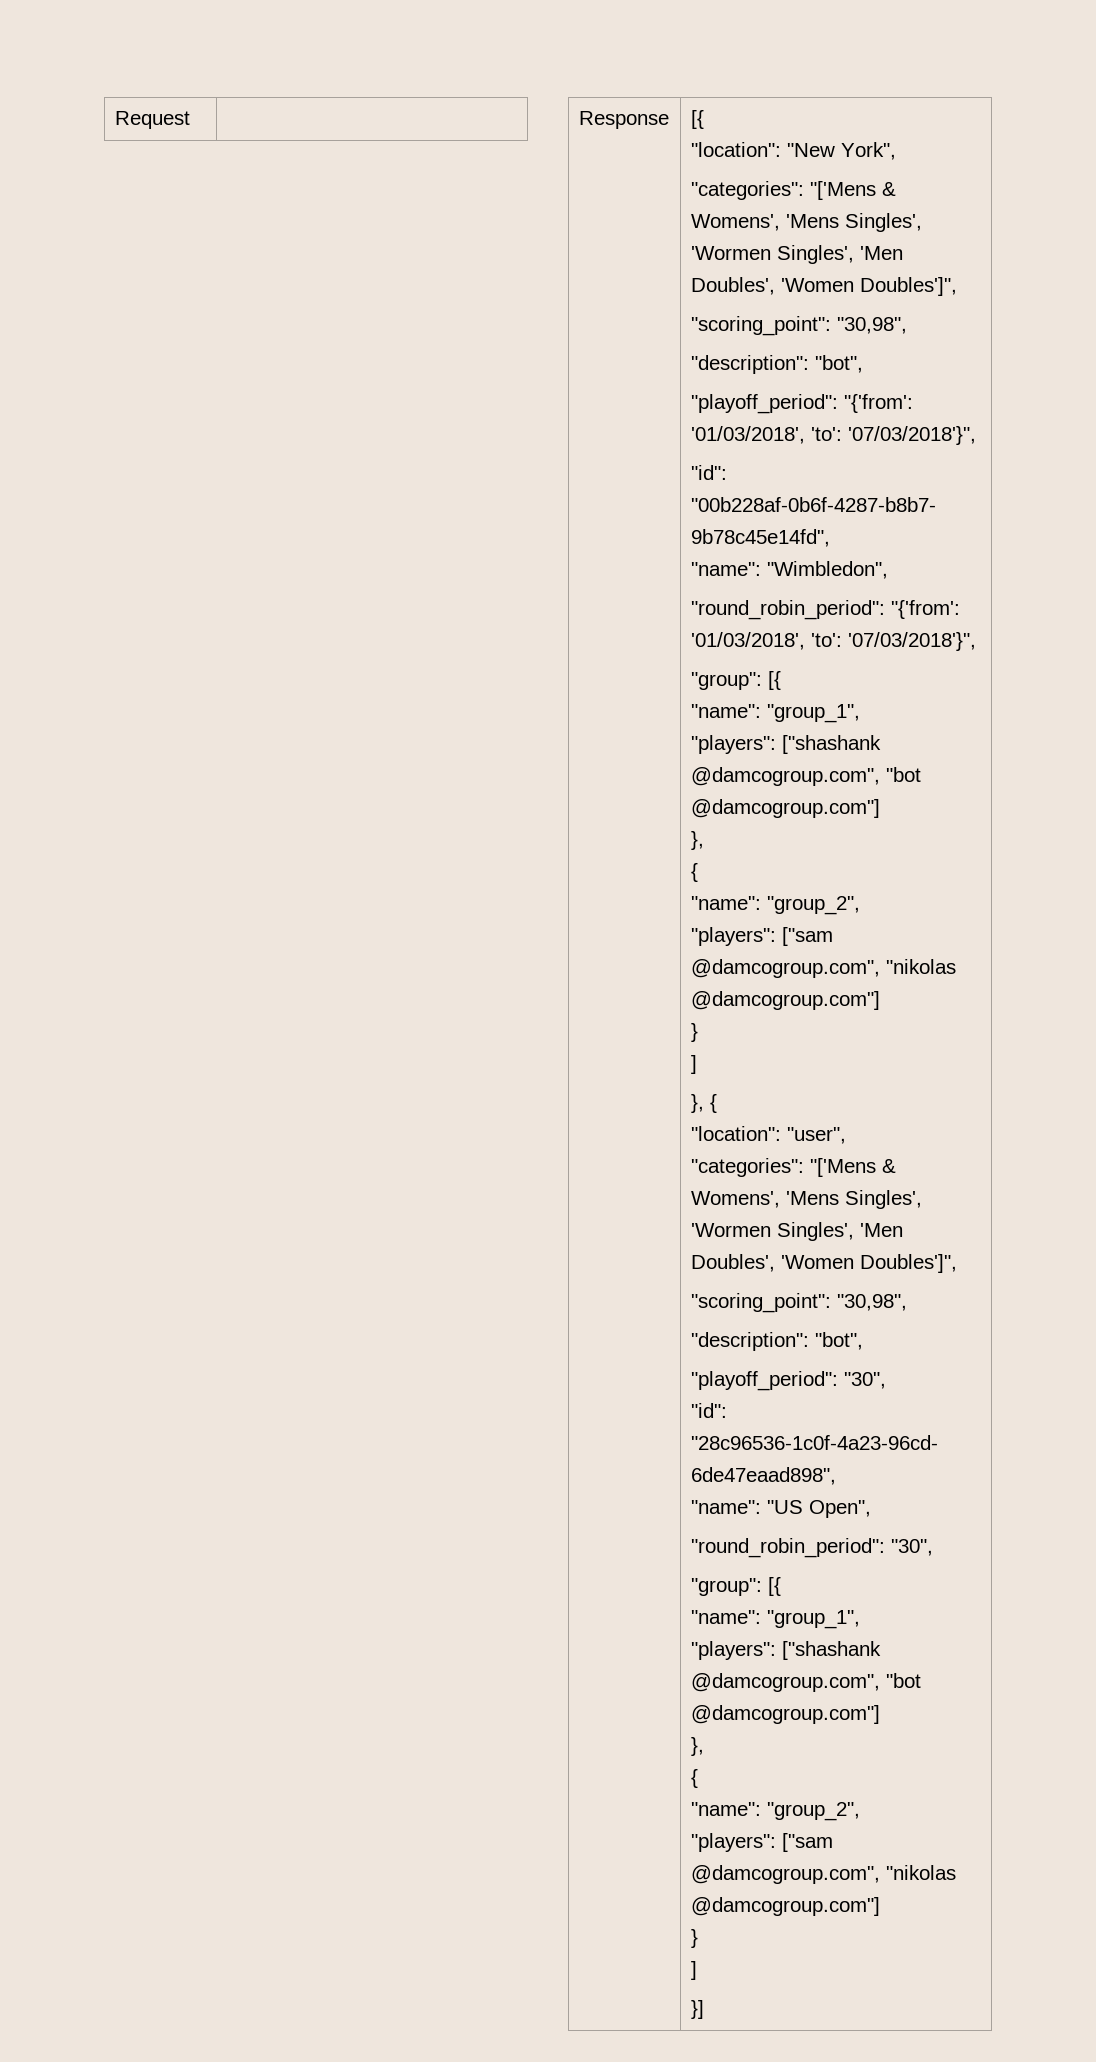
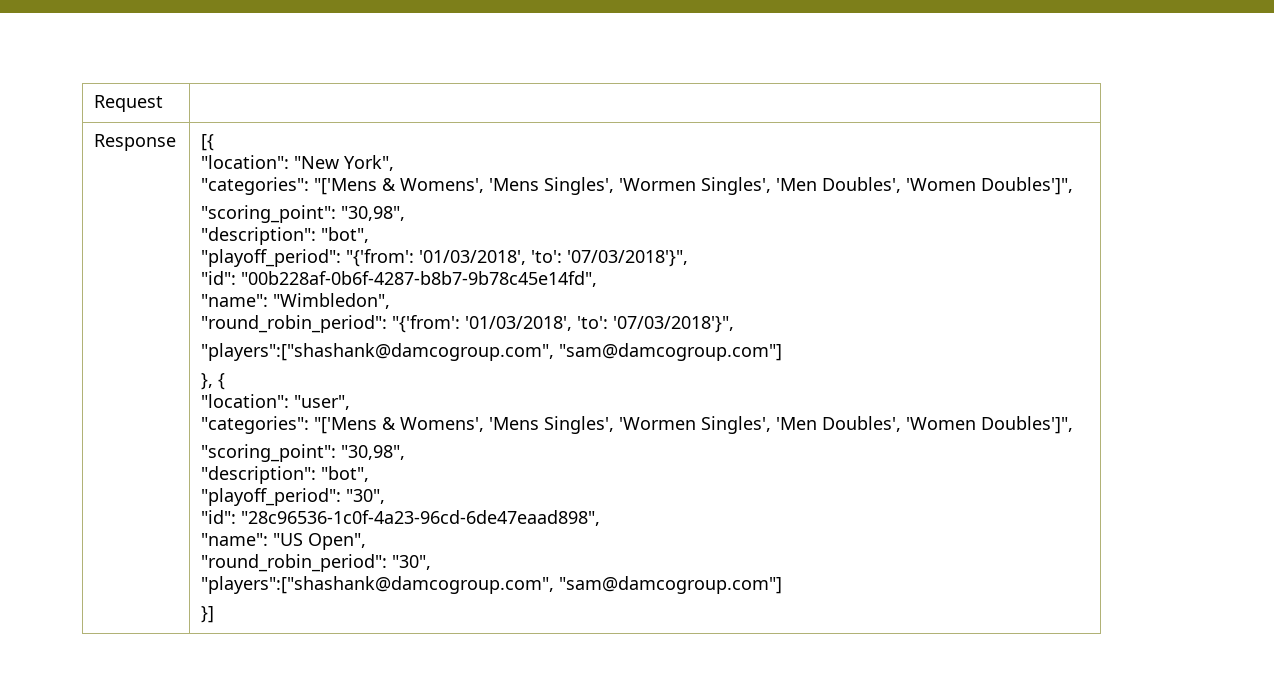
[690,671,781,690] [690,704,860,723] [690,735,881,754] [690,767,921,786] [690,799,880,818] [690,831,704,850] [690,863,698,882] [690,896,860,915] [690,927,833,946] [690,959,956,978] [690,991,880,1010] [690,1023,698,1042] [690,1055,697,1074] "group": [{ // "name": "group_1", // "players": ["shashank @damcogroup.com", "bot @damcogroup.com"] // }, // { // "name": "group_2", // "players": ["sam @damcogroup.com", "nikolas @damcogroup.com"] // } // ] -> [201,343,783,361] "players":["shashank@damcogroup.com", "sam@damcogroup.com"]
[690,1577,781,1596] [690,1610,860,1629] [690,1641,881,1660] [690,1673,921,1692] [690,1705,880,1724] [690,1737,704,1756] [690,1769,698,1788] [690,1802,860,1821] [690,1833,833,1852] [690,1865,956,1884] [690,1897,880,1916] [690,1929,698,1948] [690,1961,697,1980] "group": [{ // "name": "group_1", // "players": ["shashank @damcogroup.com", "bot @damcogroup.com"] // }, // { // "name": "group_2", // "players": ["sam @damcogroup.com", "nikolas @damcogroup.com"] // } // ] -> [201,576,783,594] "players":["shashank@damcogroup.com", "sam@damcogroup.com"]

